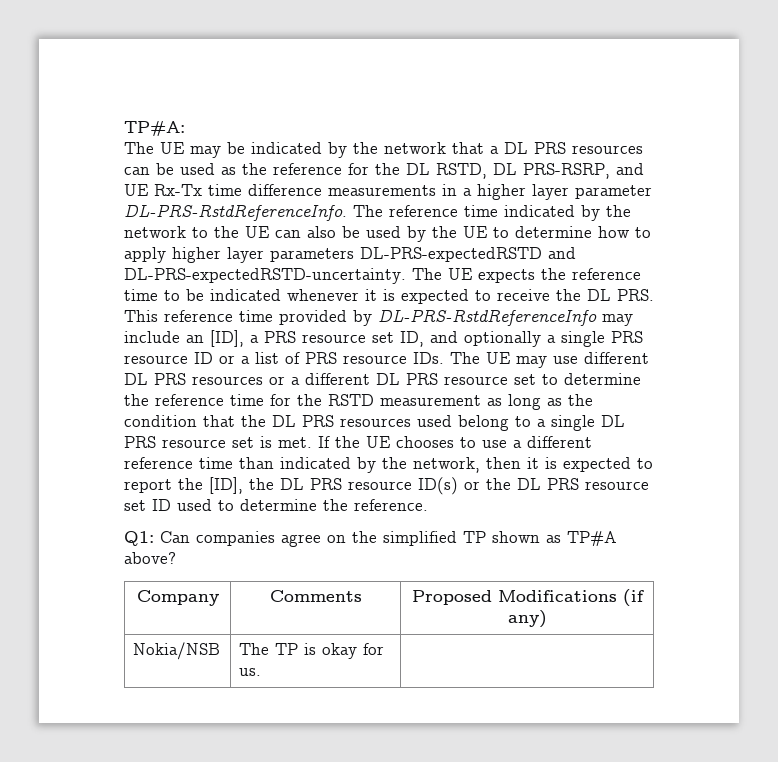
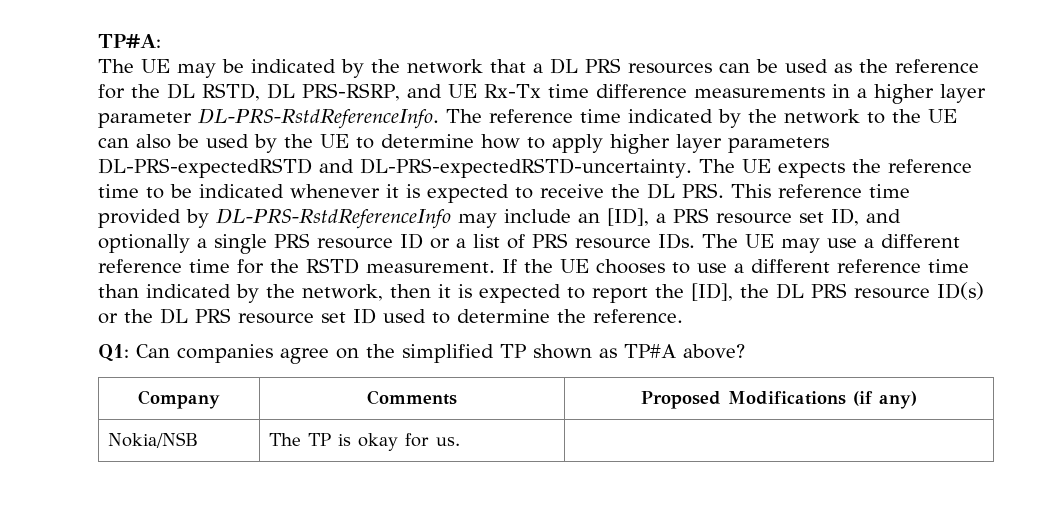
[584,352,649,364] [124,373,641,385] [124,394,149,406] different DL PRS resources or a different DL PRS resource set to determine the -> [864,234,960,248] a different
[380,394,593,410] [124,415,625,431] [124,436,312,448] measurement as long as the condition that the DL PRS resources used belong to a single DL PRS resource set is met. -> [366,262,495,273] measurement.

